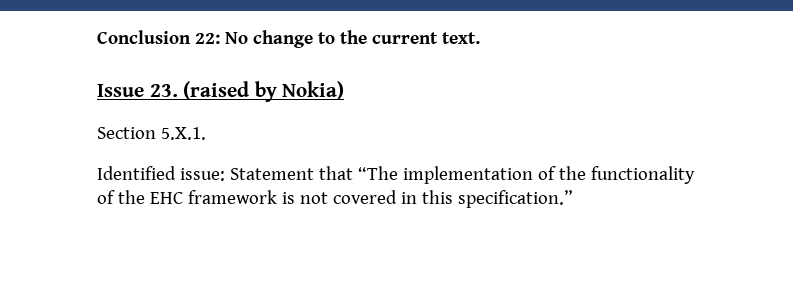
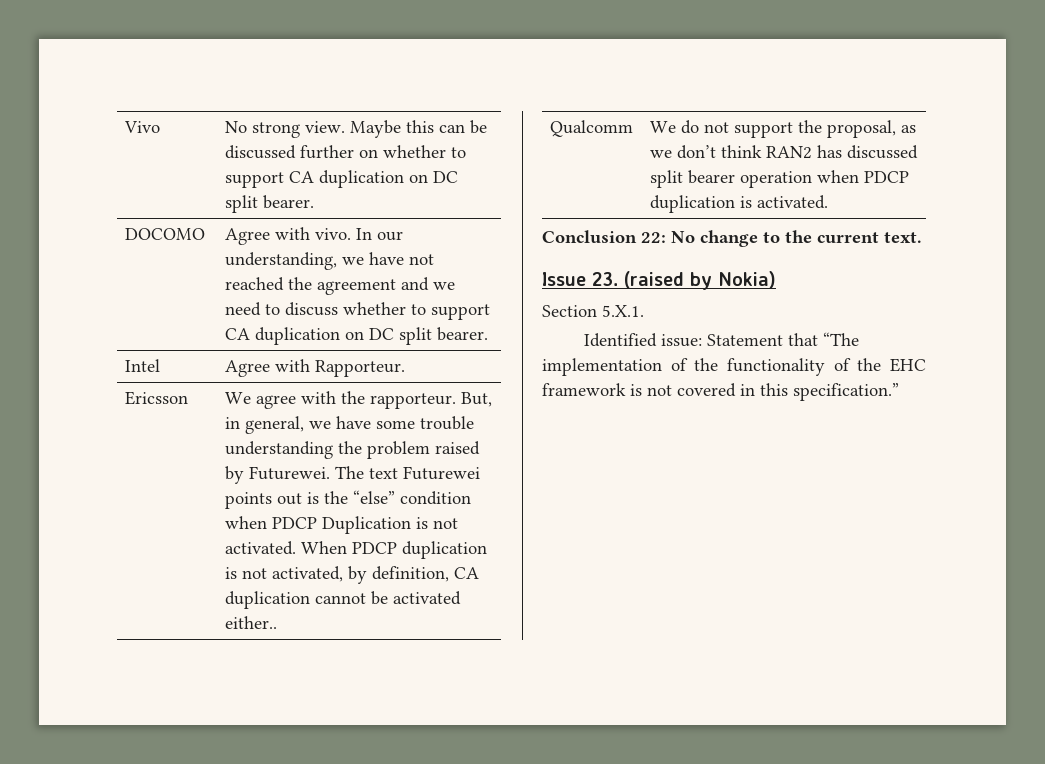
(97, 37) none -> [124,121,161,133] [225,120,488,138] [225,145,467,159] [225,170,459,188] [225,195,315,213] [125,228,206,240] [225,227,404,245] [225,252,435,270] [225,277,456,295] [225,302,491,320] [225,327,489,345] [125,359,161,372] [225,359,406,377] [125,391,189,405] [225,391,493,409] [225,416,475,434] [225,441,481,459] [225,466,481,484] [225,490,472,509] [225,516,459,534] [225,541,488,559] [225,566,480,584] [225,591,462,609] [225,616,278,629] [550,120,634,137] [650,120,917,138] [650,145,919,159] [650,170,910,188] [650,195,829,213] Vivo | No strong view. Maybe this can be discussed further on whether to support CA duplication on DC split bearer. // DOCOMO | Agree with vivo. In our understanding, we have not reached the agreement and we need to discuss whether to support CA duplication on DC split bearer. // Intel | Agree with Rapporteur. // Ericsson | We agree with the rapporteur. But, in general, we have some trouble understanding the problem raised by Futurewei. The text Futurewei points out is the “else” condition when PDCP Duplication is not activated. When PDCP duplication is not activated, by definition, CA duplication cannot be activated either.. // Qualcomm | We do not support the proposal, as we don’t think RAN2 has discussed split bearer operation when PDCP duplication is activated. //

